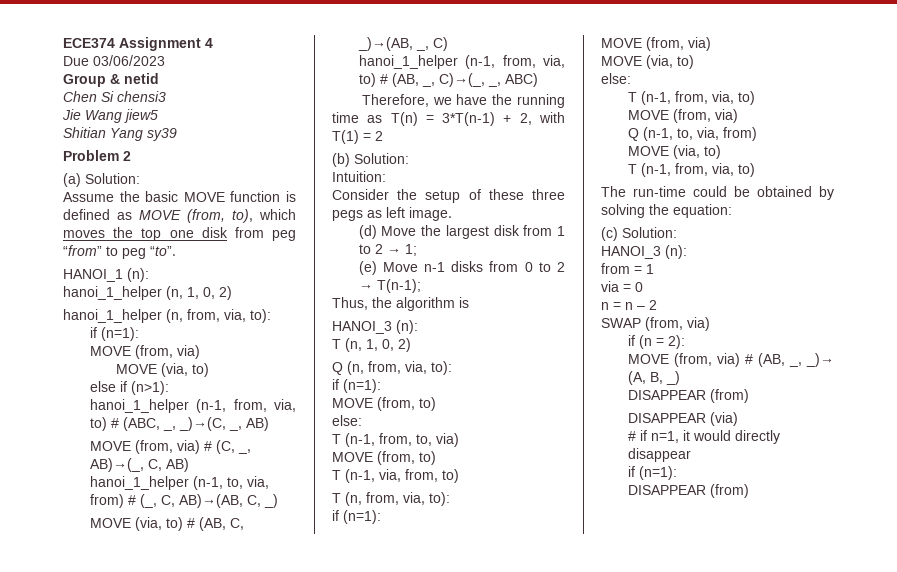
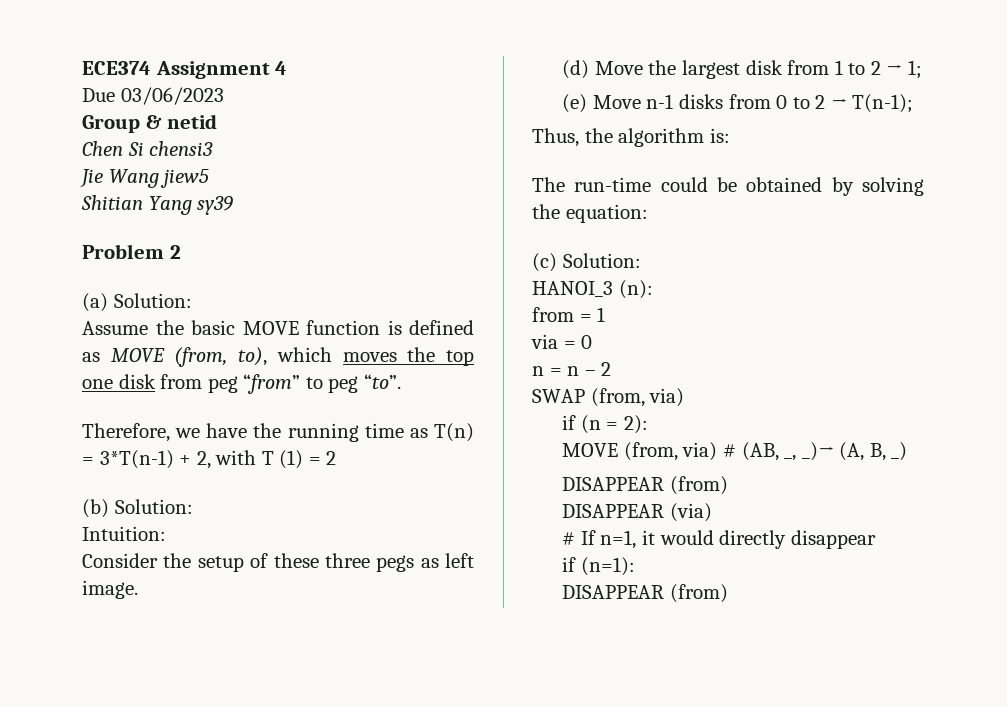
[63,268,149,282] [63,286,232,300] [63,309,271,323] [89,327,139,341] [89,345,200,359] [116,363,210,377] [89,381,169,395] [89,399,296,413] [89,417,269,431] [89,440,251,454] [89,458,189,472] [89,476,269,490] [89,494,278,508] [89,517,244,531] [357,37,448,51] [358,55,565,69] [358,73,538,87] // HANOI_1 (n): // hanoi_1_helper (n, 1, 0, 2) // hanoi_1_helper (n, from, via, to): // if (n=1): // MOVE (from, via) // MOVE (via, to) // else if (n>1): // hanoi_1_helper (n-1, from, via, to) # (ABC, _, _)→(C, _, AB) // MOVE (from, via) # (C, _, AB)→(_, C, AB) // hanoi_1_helper (n-1, to, via, from) # (_, C, AB)→(AB, C, _) // MOVE (via, to) # (AB, C, _)→(AB, _, C) // hanoi_1_helper (n-1, from, via, to) # (AB, _, C)→(_, _, ABC) -> (401, 381) none
[332,130,359,144] T(1) -> [261,450,304,469] T (1)
[459,297,469,308] [332,320,418,334] [332,338,411,352] [332,361,452,375] [332,379,381,393] [332,397,436,411] [332,415,362,426] [332,433,459,447] [332,451,436,465] [332,469,459,483] [332,492,450,506] [332,510,381,524] [601,37,711,51] [601,55,694,69] [601,73,631,84] [627,91,755,105] [627,109,738,123] [627,127,757,141] [627,145,721,159] [627,163,755,177] is // HANOI_3 (n): // T (n, 1, 0, 2) // Q (n, from, via, to): // if (n=1): // MOVE (from, to) // else: // T (n-1, from, to, via) // MOVE (from, to) // T (n-1, via, from, to) // T (n, from, via, to): // if (n=1): // MOVE (from, via) // MOVE (via, to) // else: // T (n-1, from, via, to) // MOVE (from, via) // Q (n-1, to, via, from) // MOVE (via, to) // T (n-1, from, via, to) -> [709,128,730,143] is:
[639,430,647,441] if -> [580,530,596,545] If

